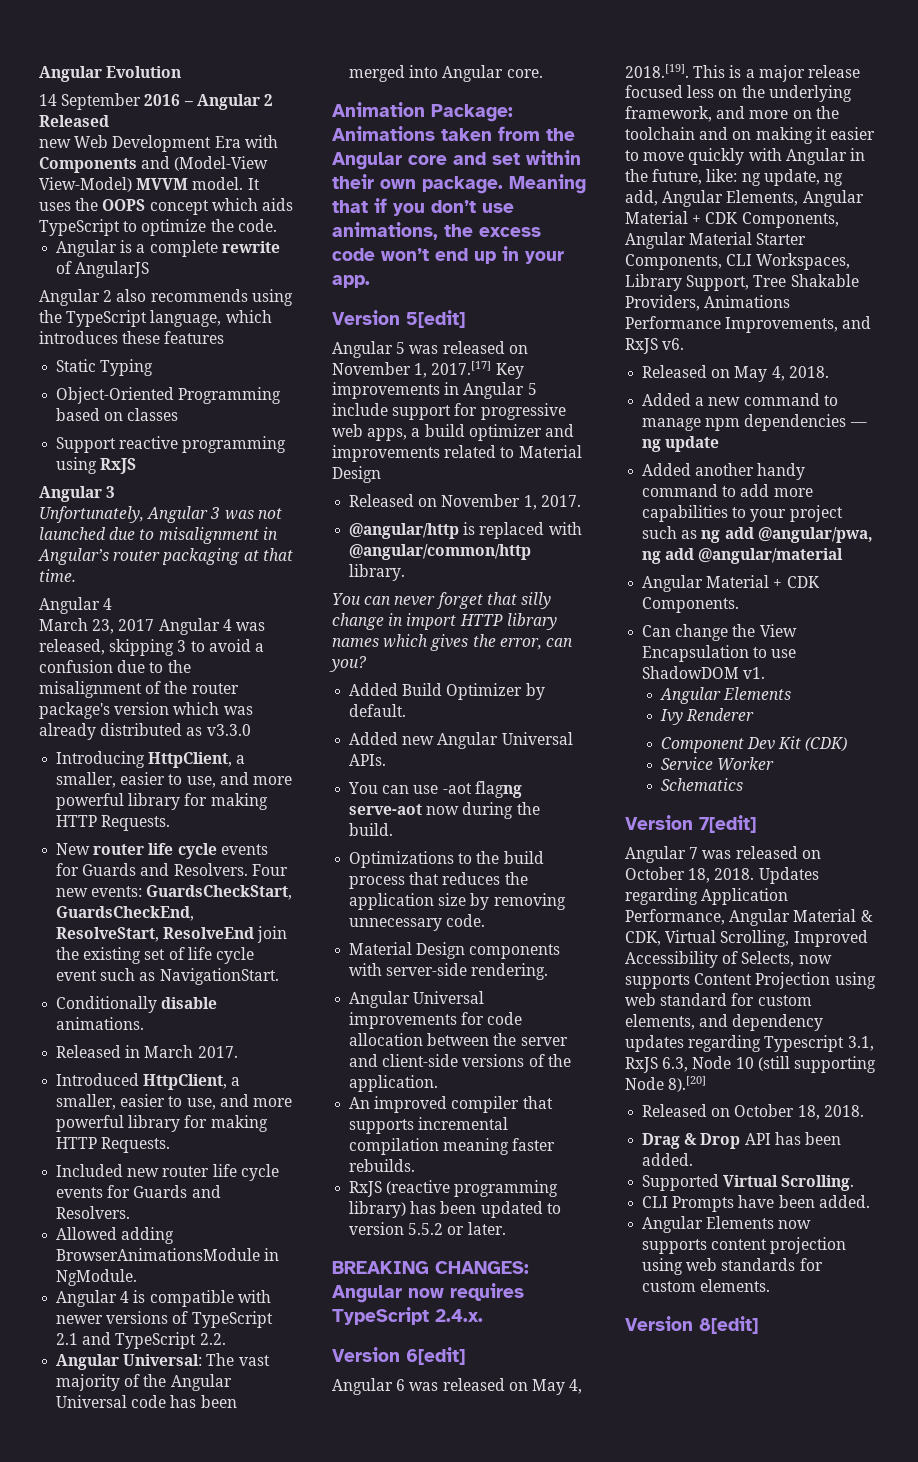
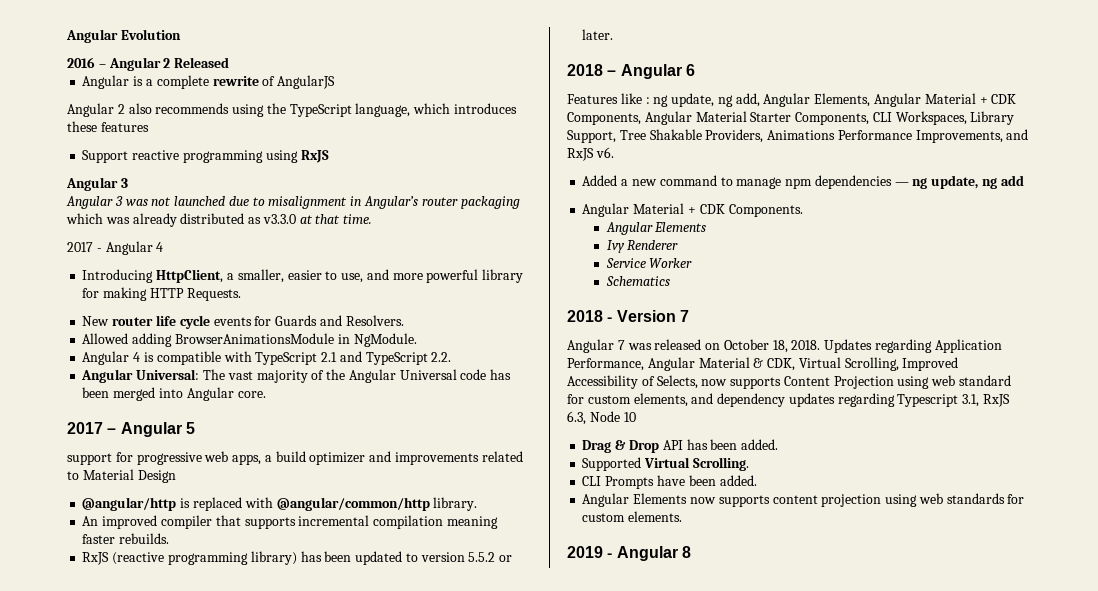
[39,93,142,110] 14 September -> (181, 34) none
[39,135,278,152] [39,156,269,173] [39,177,260,192] [39,198,293,215] [39,219,277,236] // new Web Development Era with Components and (Model-View View-Model) MVVM model. It uses the OOPS concept which aids TypeScript to optimize the code. -> (230, 62) none
[56,359,154,376] [56,387,282,404] [56,408,179,421] // Static Typing // Object-Oriented Programming based on classes -> (149, 127) none
[39,506,144,523] Unfortunately, -> (128, 183) none
[243,548,293,561] [39,569,76,582] [39,597,113,614] [39,618,265,635] [39,639,264,656] [39,660,191,673] [39,681,239,698] [39,702,170,719] at that time. // Angular 4 // March 23, 2017 Angular 4 was released, skipping 3 to avoid a confusion due to the misalignment of the router package's version -> (520, 202) none
(251, 730) none -> [299,214,373,224] [67,241,164,255] at that time. // 2017 - Angular 4
[251,864,288,876] [56,885,293,900] [56,906,195,921] [56,926,288,943] [56,947,254,964] [56,968,279,985] [56,996,218,1013] [56,1017,145,1030] [56,1045,238,1058] [56,1073,241,1090] [56,1094,292,1110] [56,1115,268,1132] [56,1137,171,1153] [56,1164,279,1181] [56,1185,221,1198] [56,1206,131,1219] Four new events: GuardsCheckStart, GuardsCheckEnd, ResolveStart, ResolveEnd join the existing set of life cycle event such as NavigationStart. // Conditionally disable animations. // Released in March 2017. // Introduced HttpClient, a smaller, easier to use, and more powerful library for making HTTP Requests. // Included new router life cycle events for Guards and Resolvers. -> (404, 320) none
[56,1311,189,1324] newer versions of -> (252, 356) none
[332,102,513,122] [332,126,575,141] [332,150,581,170] [332,174,586,194] [332,198,514,216] [332,222,541,240] [332,246,564,264] [332,275,370,288] [332,310,465,328] [332,341,528,358] [332,361,524,379] [332,382,537,399] [332,403,388,416] Animation Package: Animations taken from the Angular core and set within their own package. Meaning that if you don’t use animations, the excess code won’t end up in your app. // Version 5[edit] // Angular 5 was released on November 1, 2017.[17] Key improvements in Angular 5 include -> [67,422,195,437] 2017 – Angular 5 //
[349,494,581,510] // Released on November 1, 2017. -> (176, 476) none
[332,592,551,609] [332,613,557,630] [332,634,573,651] [329,656,367,672] [349,683,545,700] [349,704,407,717] [349,732,573,749] [349,754,387,766] [348,781,522,798] [349,802,540,819] [349,823,394,836] [349,851,544,868] [349,872,528,889] [349,893,566,910] [349,914,486,931] [349,942,561,959] [349,963,549,980] [349,991,485,1008] [349,1012,523,1029] [349,1033,568,1046] [349,1054,571,1067] [349,1075,439,1092] // You can never forget that silly change in import HTTP library names which gives the error, can you? // Added Build Optimizer by default. // Added new Angular Universal APIs. // You can use -aot flagng serve-aot now during the build. // Optimizations to the build process that reduces the application size by removing unnecessary code. // Material Design components with server-side rendering. // Angular Universal improvements for code allocation between the server and client-side versions of the application. -> (478, 504) none
[332,1261,529,1274] [332,1283,524,1303] [332,1307,483,1325] [332,1347,465,1365] [332,1378,583,1395] [625,64,860,82] [625,85,852,102] [625,106,839,122] [625,127,875,144] [625,148,865,165] [625,169,738,185] BREAKING CHANGES: Angular now requires TypeScript 2.4.x. // Version 6[edit] // Angular 6 was released on May 4, 2018.[19]. This is a major release focused less on the underlying framework, and more on the toolchain and on making it easier to move quickly with Angular in the future, like: -> [567,64,695,79] [567,93,650,104] 2018 – Angular 6 // Features like :
[642,365,829,382] // Released on May 4, 2018. -> (614, 152) none
[665,436,720,452] [642,463,806,480] [642,484,813,497] [642,505,843,522] [642,526,873,543] [642,548,844,564] update // Added another handy command to add more capabilities to your project such as ng add @angular/pwa, ng add @angular/material -> [931,175,1024,189] update, ng add
[642,624,797,641] [642,645,797,662] [642,666,766,679] // Can change the View Encapsulation to use ShadowDOM v1. -> (803, 210) none
[660,736,848,753] // Component Dev Kit (CDK) -> (679, 245) none
[625,815,756,833] Version 7[edit] -> [567,310,689,322] 2018 - Version 7
[757,1056,876,1073] [625,1076,707,1092] [642,1104,864,1120] (still supporting Node 8).[20] // Released on October 18, 2018. -> (636, 417) none
[625,1316,758,1334] Version 8[edit] -> [567,546,691,561] 2019 - Angular 8

